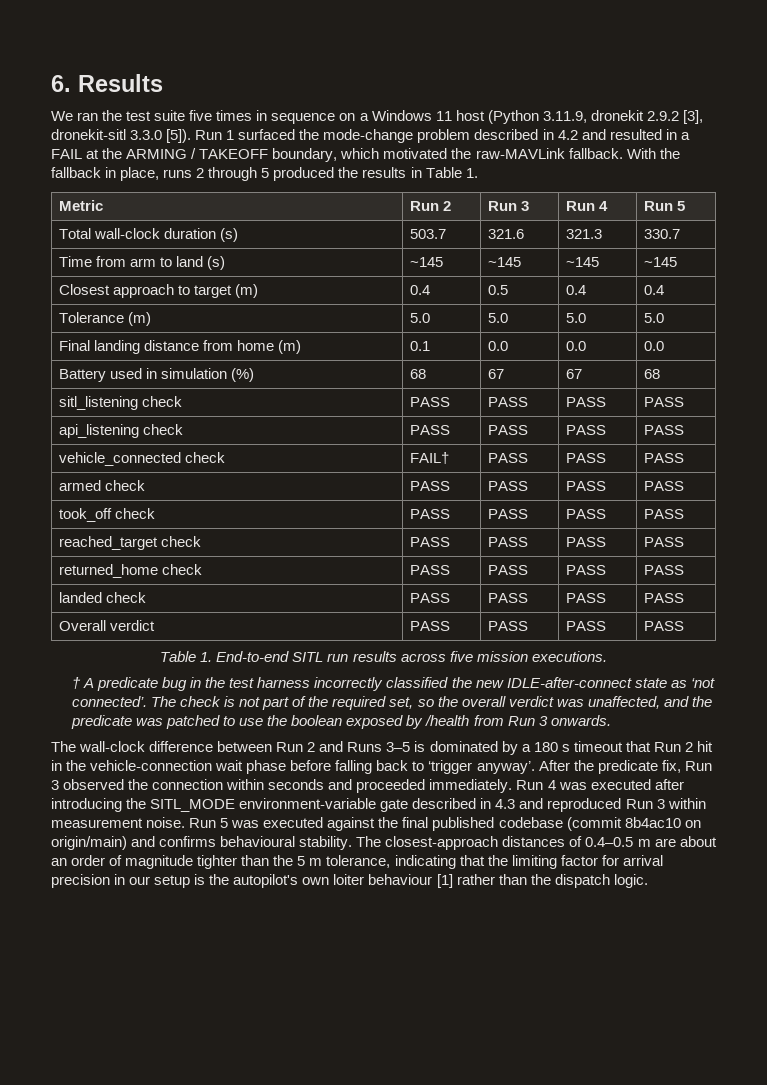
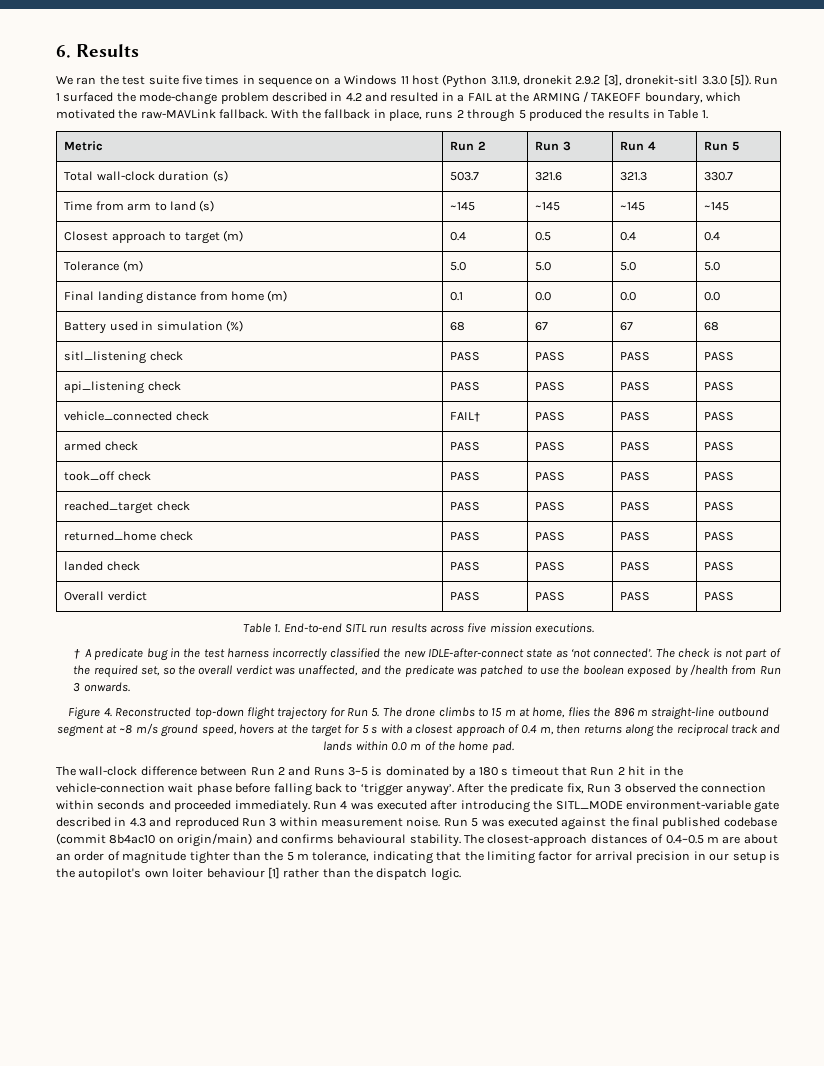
(611, 720) none -> [68,707,769,720] [56,723,781,737] [323,741,514,753] // Figure 4. Reconstructed top-down flight trajectory for Run 5. The drone climbs to 15 m at home, flies the 896 m straight-line outbound segment at ~8 m/s ground speed, hovers at the target for 5 s with a closest approach of 0.4 m, then returns along the reciprocal track and lands within 0.0 m of the home pad.

